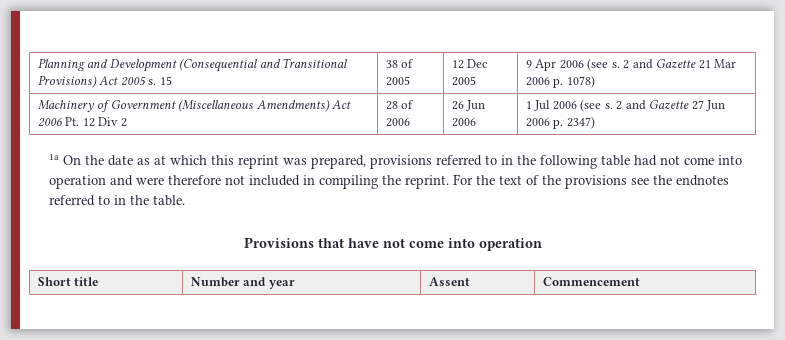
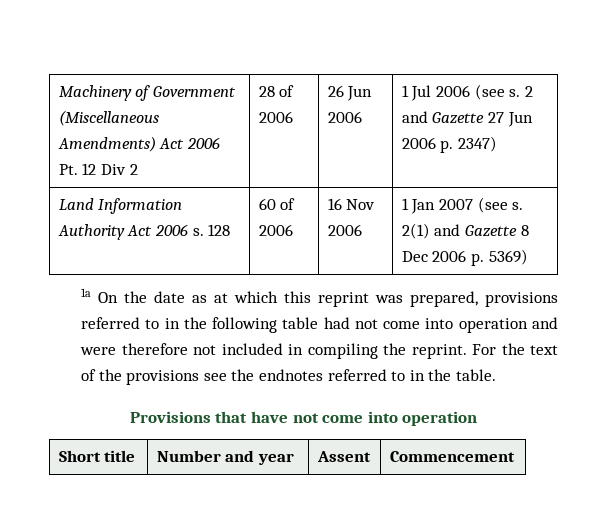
[37,58,349,72] [37,75,172,88] [385,59,415,68] [385,76,410,86] [451,59,489,69] [451,76,476,86] [525,58,737,71] [525,75,595,88] Planning and Development (Consequential and Transitional Provisions) Act 2005 s. 15 | 38 of 2005 | 12 Dec 2005 | 9 Apr 2006 (see s. 2 and Gazette 21 Mar 2006 p. 1078) // -> (58, 93) none
(595, 122) none -> [58,198,183,214] [57,224,231,240] [258,198,296,210] [258,224,293,236] [327,198,376,210] [327,224,362,236] [401,197,524,214] [401,223,529,239] [401,249,528,266] // Land Information Authority Act 2006 s. 128 | 60 of 2006 | 16 Nov 2006 | 1 Jan 2007 (see s. 2(1) and Gazette 8 Dec 2006 p. 5369)

